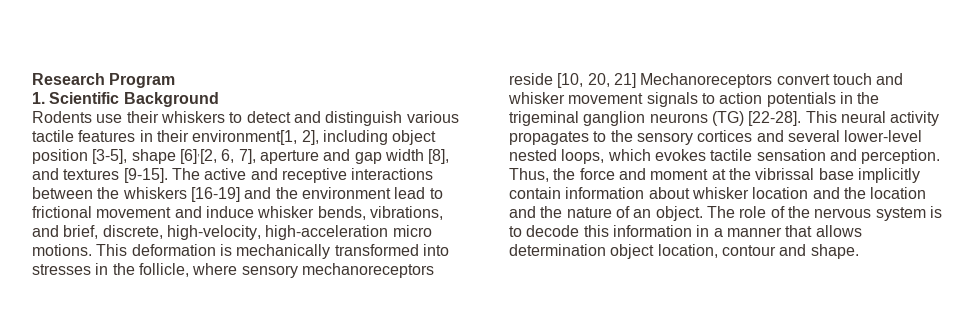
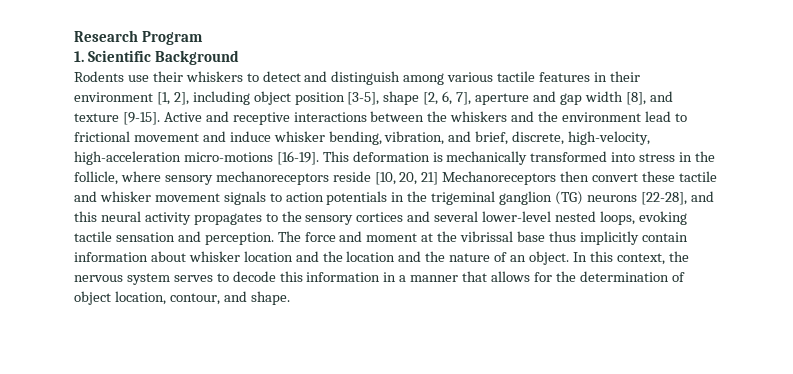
(403, 118) none -> [403,73,445,85] among
[192,130,298,145] environment[1, -> [74,92,170,105] environment [1,
[179,149,217,164] [6],[2, -> [423,92,439,105] [2,
[63,168,247,183] textures [9-15]. The active -> [74,112,202,125] texture [9-15]. Active
[190,187,240,202] [16-19] -> (508, 116) none
[317,206,443,220] bends, vibrations, -> [328,131,445,145] bending, vibration,
[392,225,432,237] [32,244,92,256] micro motions. -> [183,151,319,165] micro-motions [16-19].
[32,264,91,275] stresses -> [639,153,676,162] stress
[776,73,872,85] convert touch -> [560,171,717,182] then convert these tactile
[649,111,837,126] neurons (TG) [22-28]. This -> [555,191,714,205] [74,211,97,222] (TG) neurons [22-28], and this
[607,149,706,161] which evokes -> [638,211,687,225] evoking
[509,168,576,182] Thus, the -> [277,231,301,242] The
(854, 174) none -> [548,231,576,242] thus
[706,206,785,218] The role of -> [572,251,665,265] In this context,
[929,206,942,218] is -> [173,275,213,282] serves
[509,244,606,256] determination -> [533,271,685,282] for the determination of
[721,245,776,256] contour -> [169,293,220,305] contour,

